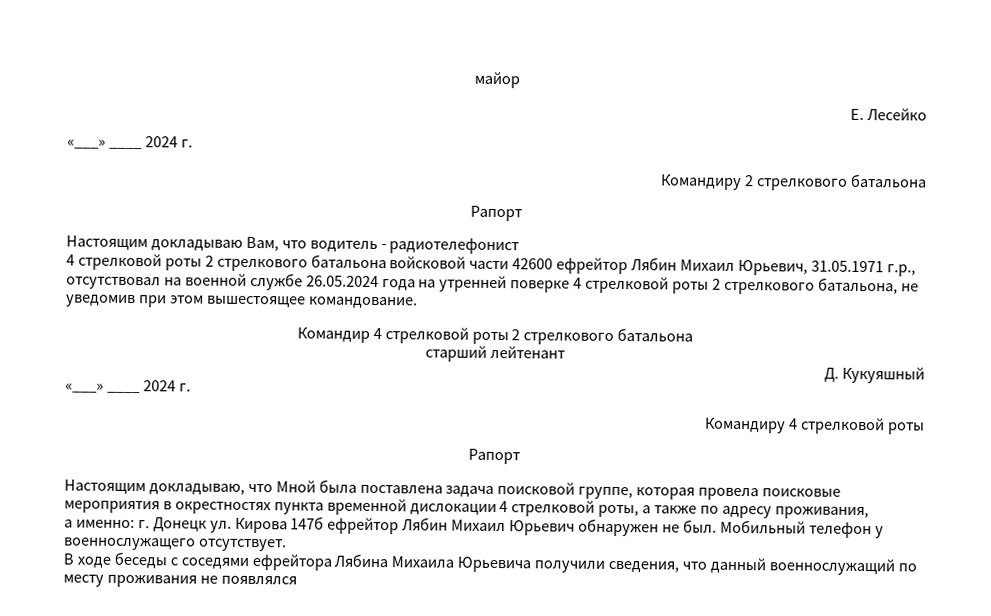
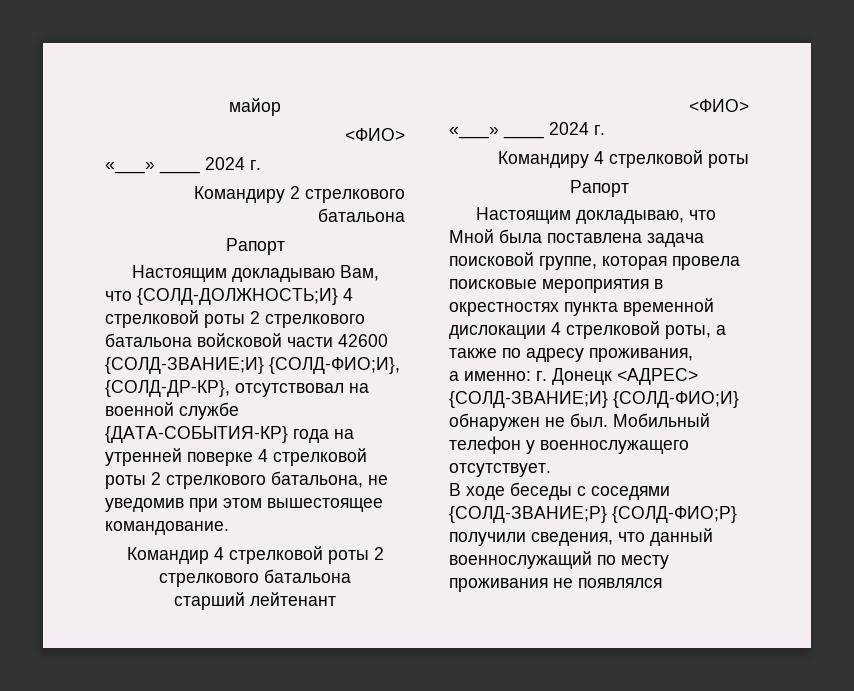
[850,108,927,121] Е. Лесейко -> [345,128,405,141] <ФИО>
[309,237,521,255] водитель - радиотелефонист // -> [137,288,338,305] {СОЛД-ДОЛЖНОСТЬ;И}
[556,257,916,277] ефрейтор Лябин Михаил Юрьевич, 31.05.1971 г.р., -> [105,357,400,374] [105,380,230,397] {СОЛД-ЗВАНИЕ;И} {СОЛД-ФИО;И}, {СОЛД-ДР-КР},
[305,275,379,288] 26.05.2024 -> [105,426,288,443] {ДАТА-СОБЫТИЯ-КР}
[824,366,925,384] Д. Кукуяшный -> [689,99,749,112] <ФИО>
[209,516,576,536] ул. Кирова 147б ефрейтор Лябин Михаил Юрьевич -> [617,368,698,385] [449,391,739,408] <АДРЕС> {СОЛД-ЗВАНИЕ;И} {СОЛД-ФИО;И}
[251,553,532,573] ефрейтора Лябина Михаила Юрьевича -> [449,506,737,523] {СОЛД-ЗВАНИЕ;Р} {СОЛД-ФИО;Р}

